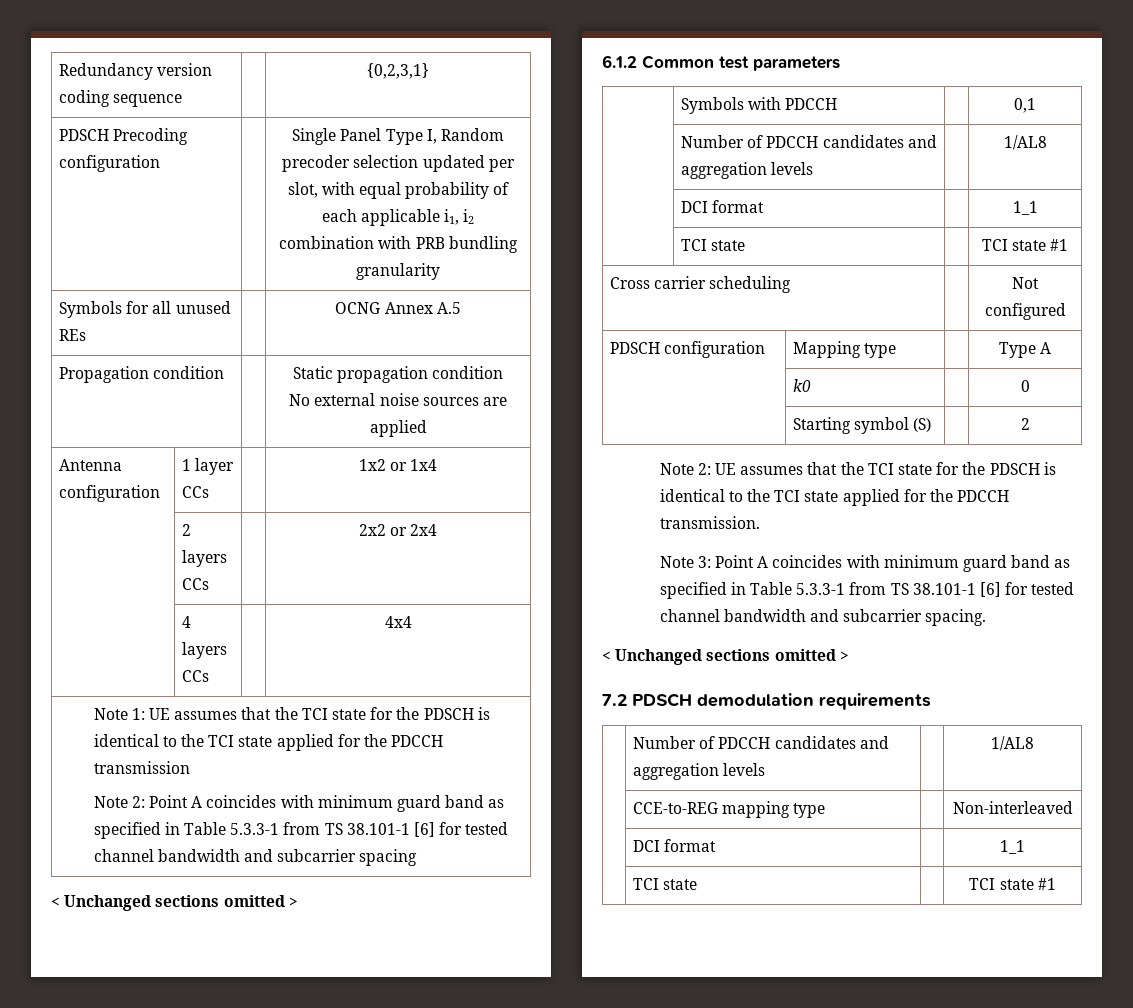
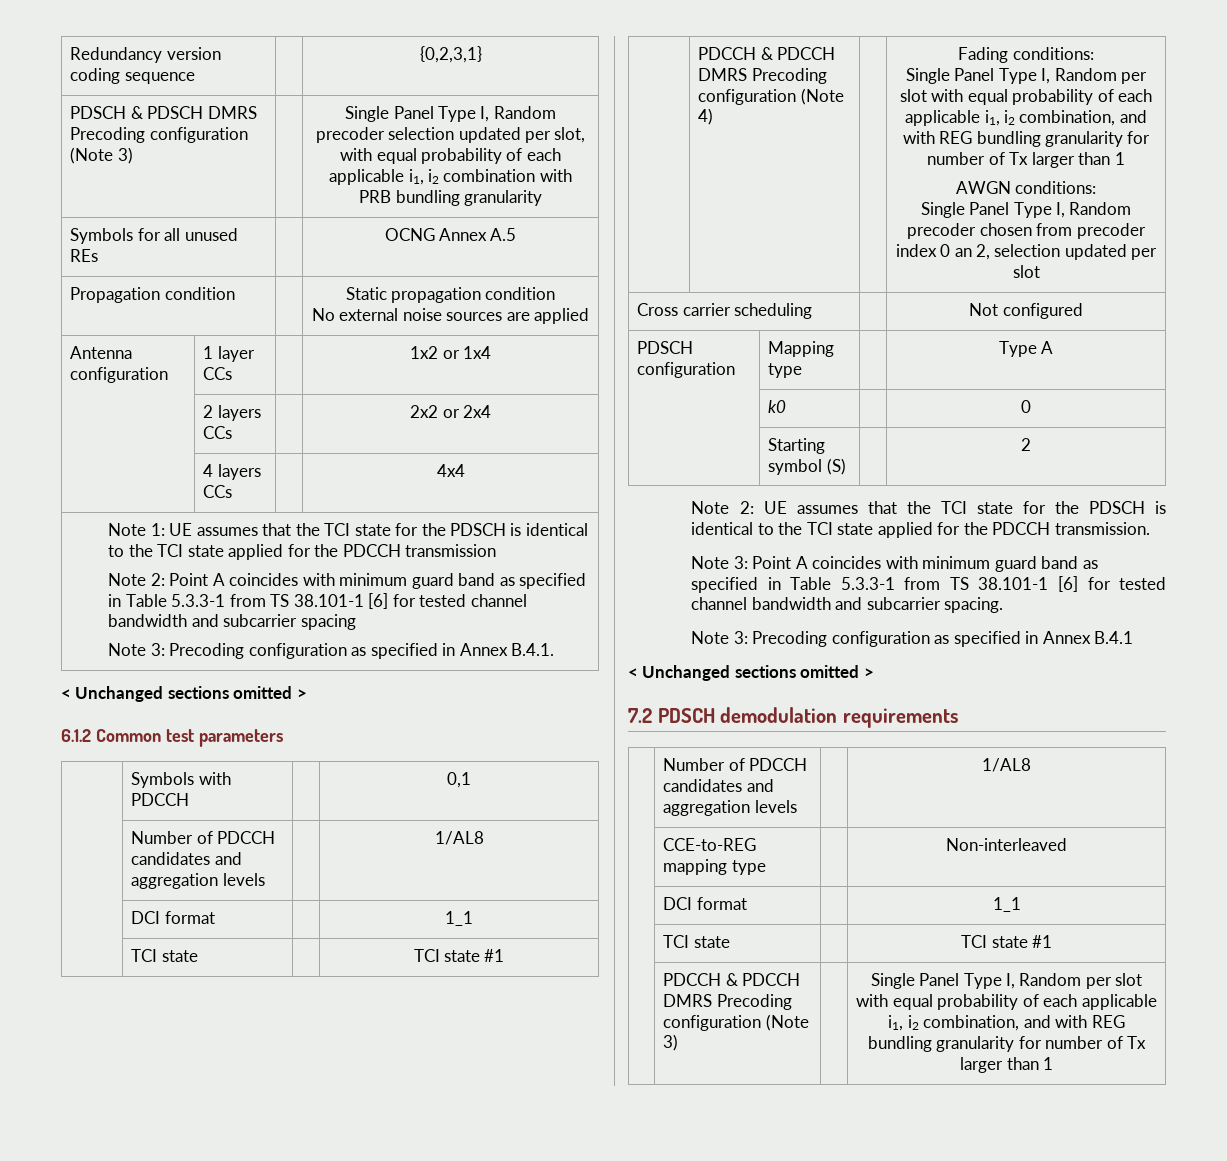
[113,128,189,145] [59,155,161,172] Precoding configuration -> [130,106,257,119] [70,127,248,143] [70,147,133,164] & PDSCH DMRS Precoding configuration (Note 3)
(418, 857) none -> [108,643,555,659] // Note 3: Precoding configuration as specified in Annex B.4.1.
(1069, 245) none -> [698,47,836,60] [698,68,827,84] [698,88,844,105] [698,108,714,125] [958,47,1094,63] [905,68,1148,84] [899,89,1153,105] [905,110,1147,126] [902,131,1151,147] [927,152,1125,168] [955,181,1097,194] [920,202,1132,218] [907,223,1146,239] [895,244,1158,260] [1012,265,1040,278] // | PDCCH & PDCCH DMRS Precoding configuration (Note 4) | | Fading conditions: // Single Panel Type I, Random per slot with equal probability of each applicable i1, i2 combination, and with REG bundling granularity for number of Tx larger than 1 // AWGN conditions: // Single Panel Type I, Random precoder chosen from precoder index 0 an 2, selection updated per slot
(987, 617) none -> [691,631,1134,647] // Note 3: Precoding configuration as specified in Annex B.4.1
(1056, 884) none -> [663,973,801,986] [663,994,792,1010] [663,1014,809,1031] [663,1034,679,1051] [870,973,1143,989] [856,994,1157,1010] [888,1015,1125,1031] [867,1036,1147,1052] [960,1057,1053,1073] // | PDCCH & PDCCH DMRS Precoding configuration (Note 3) | | Single Panel Type I, Random per slot with equal probability of each applicable i1, i2 combination, and with REG bundling granularity for number of Tx larger than 1

